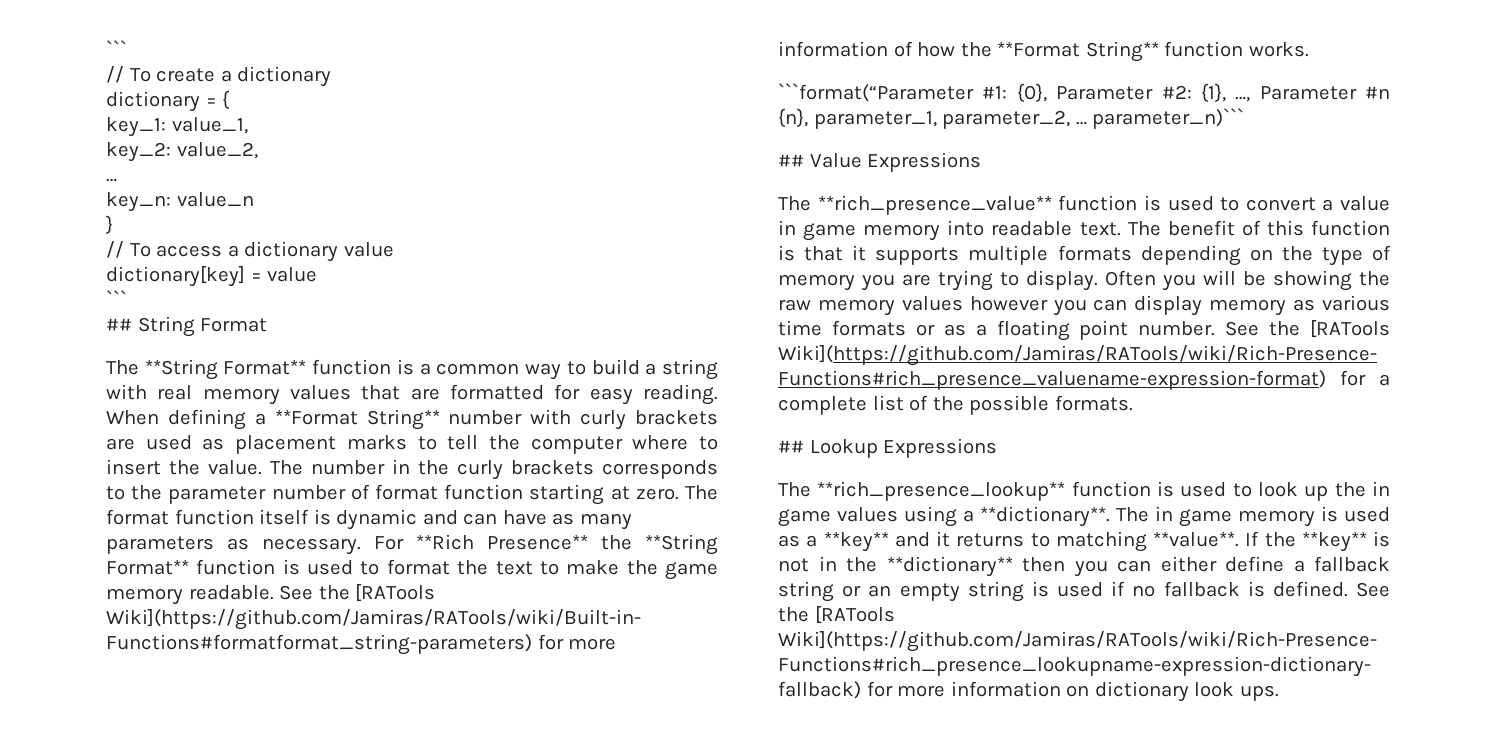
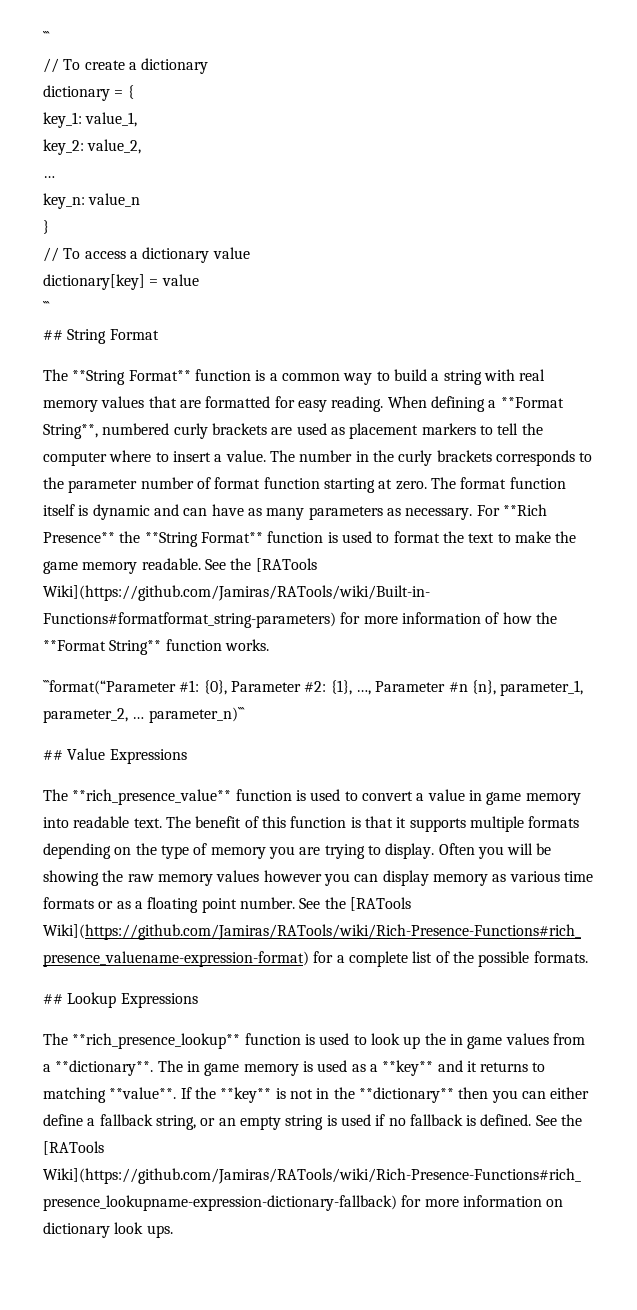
[366,409,572,430] String** number with -> [43,423,170,439] String**, numbered
[346,435,407,450] marks -> [421,423,476,435] markers
[169,460,200,475] the -> [214,454,223,462] a
[904,506,957,527] using -> [552,1033,585,1045] from
[778,581,834,602] string -> [155,1115,196,1130] string,

